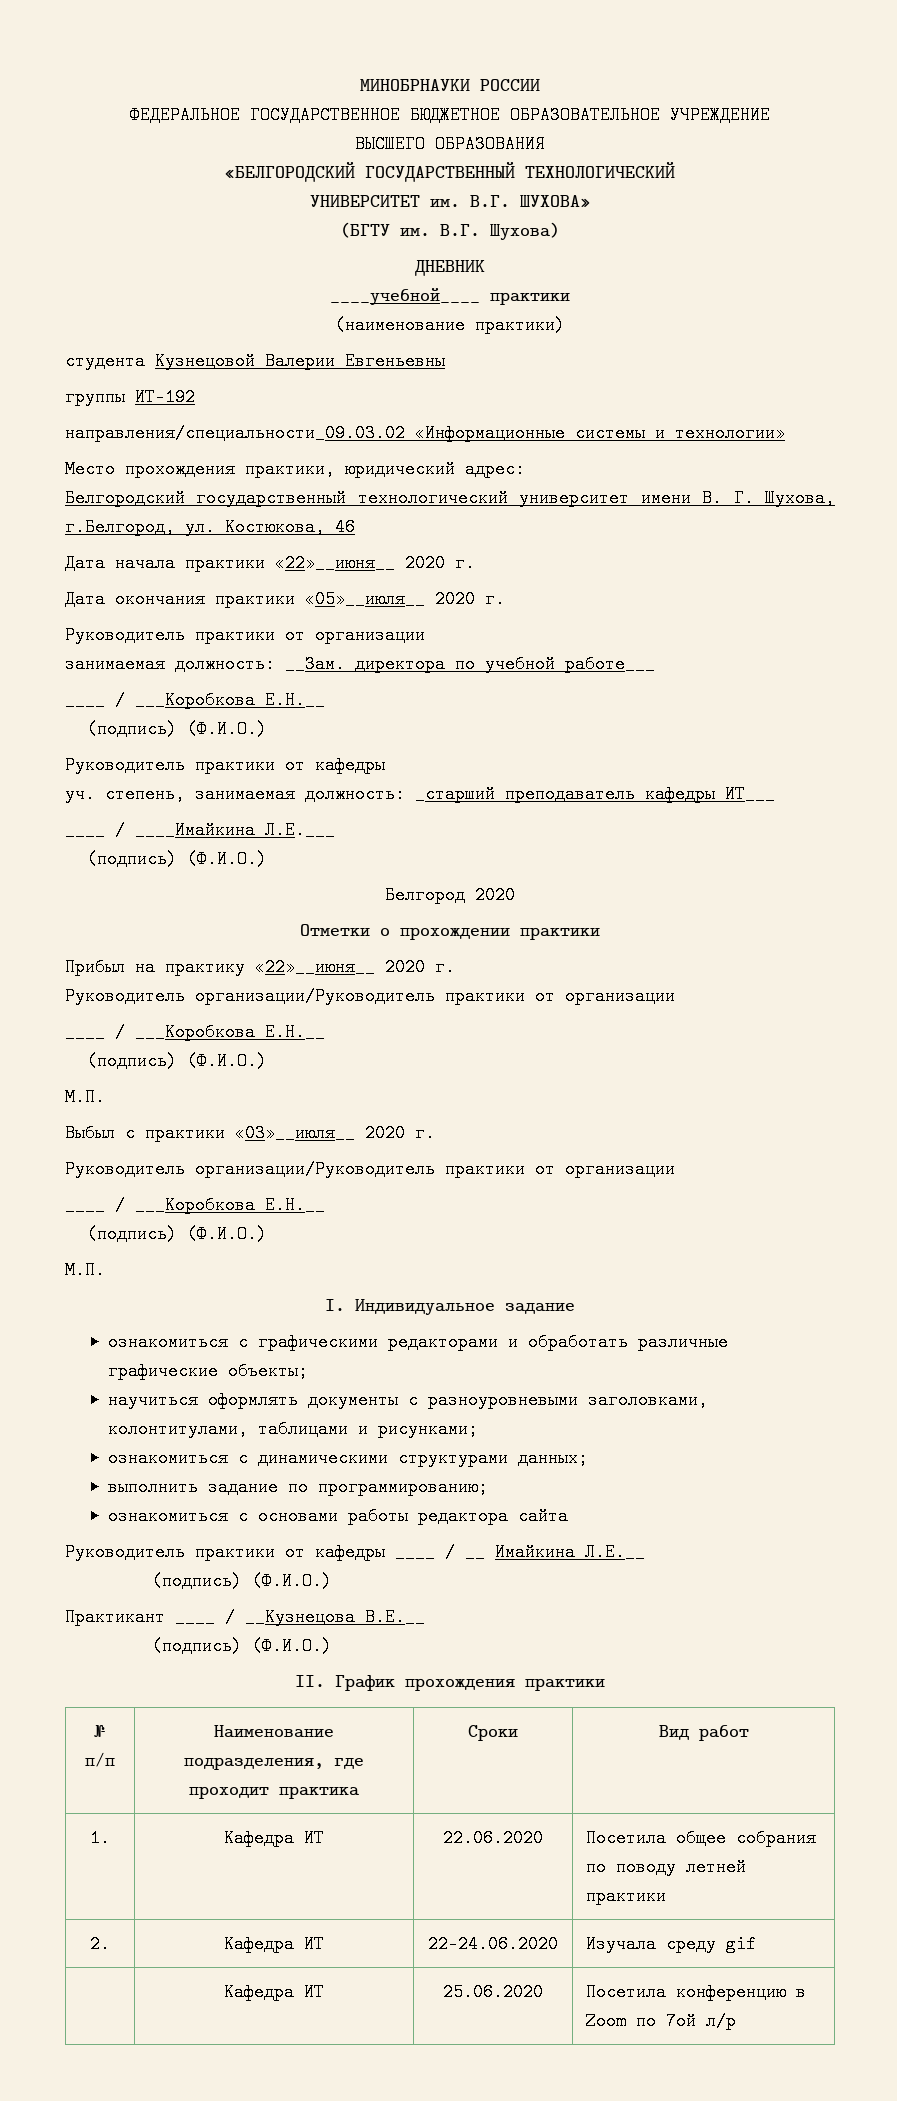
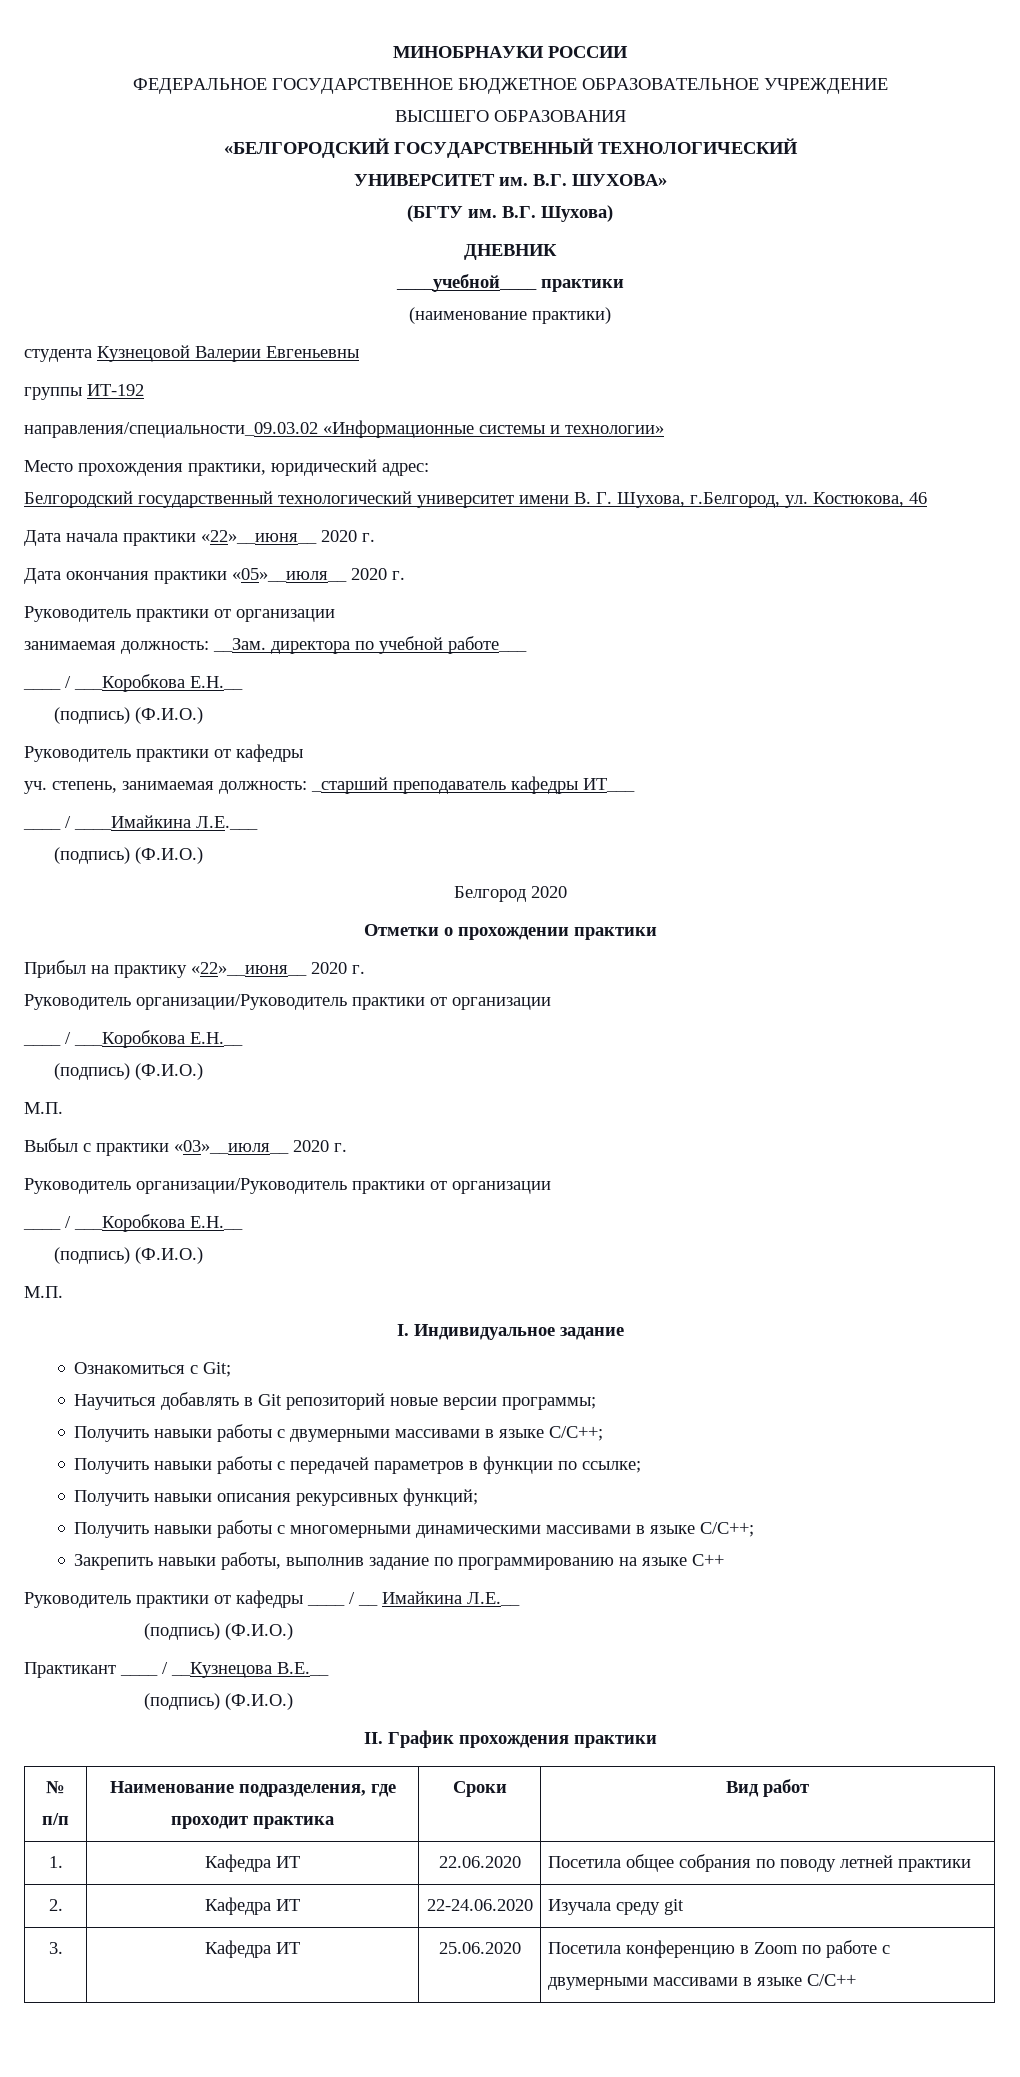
[107,1335,728,1351] [107,1362,308,1380] [107,1391,708,1409] [107,1420,478,1438] [107,1449,588,1467] [107,1478,488,1496] [107,1509,568,1525] ознакомиться с графическими редакторами и обработать различные графические объекты; // научиться оформлять документы с разноуровневыми заголовками, колонтитулами, таблицами и рисунками; // ознакомиться с динамическими структурами данных; // выполнить задание по программированию; // ознакомиться с основами работы редактора сайта -> [74,1362,232,1377] [74,1392,597,1410] [74,1424,604,1442] [74,1456,642,1474] [74,1488,479,1506] [74,1520,755,1538] [74,1552,725,1570] Ознакомиться с Git; // Научиться добавлять в Git репозиторий новые версии программы; // Получить навыки работы с двумерными массивами в языке С/С++; // Получить навыки работы с передачей параметров в функции по ссылке; // Получить навыки описания рекурсивных функций; // Получить навыки работы с многомерными динамическими массивами в языке С/С++; // Закрепить навыки работы, выполнив задание по программированию на языке С++
[726,1935,757,1953] gif // -> [663,1899,684,1915] [48,1942,63,1954] git // 3.
[666,2012,737,2030] 7ой л/р -> [825,1940,890,1958] [547,1974,856,1990] работе с двумерными массивами в языке С/С++

